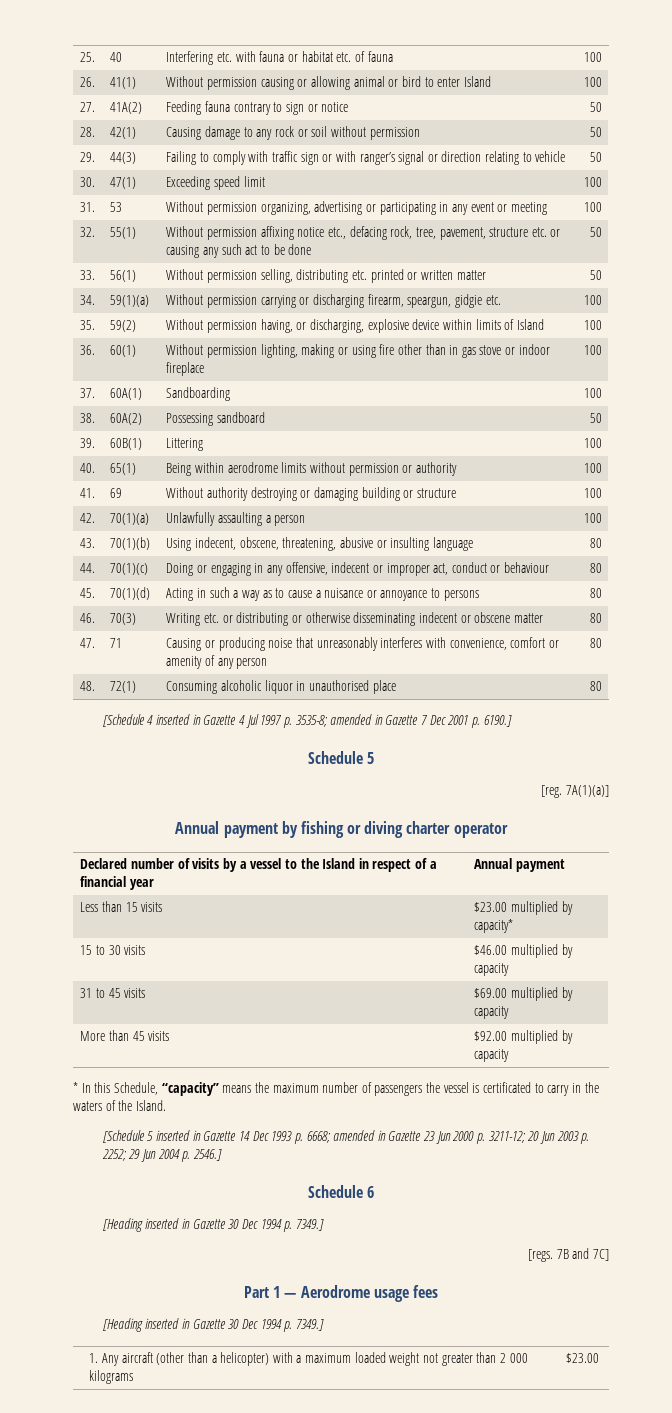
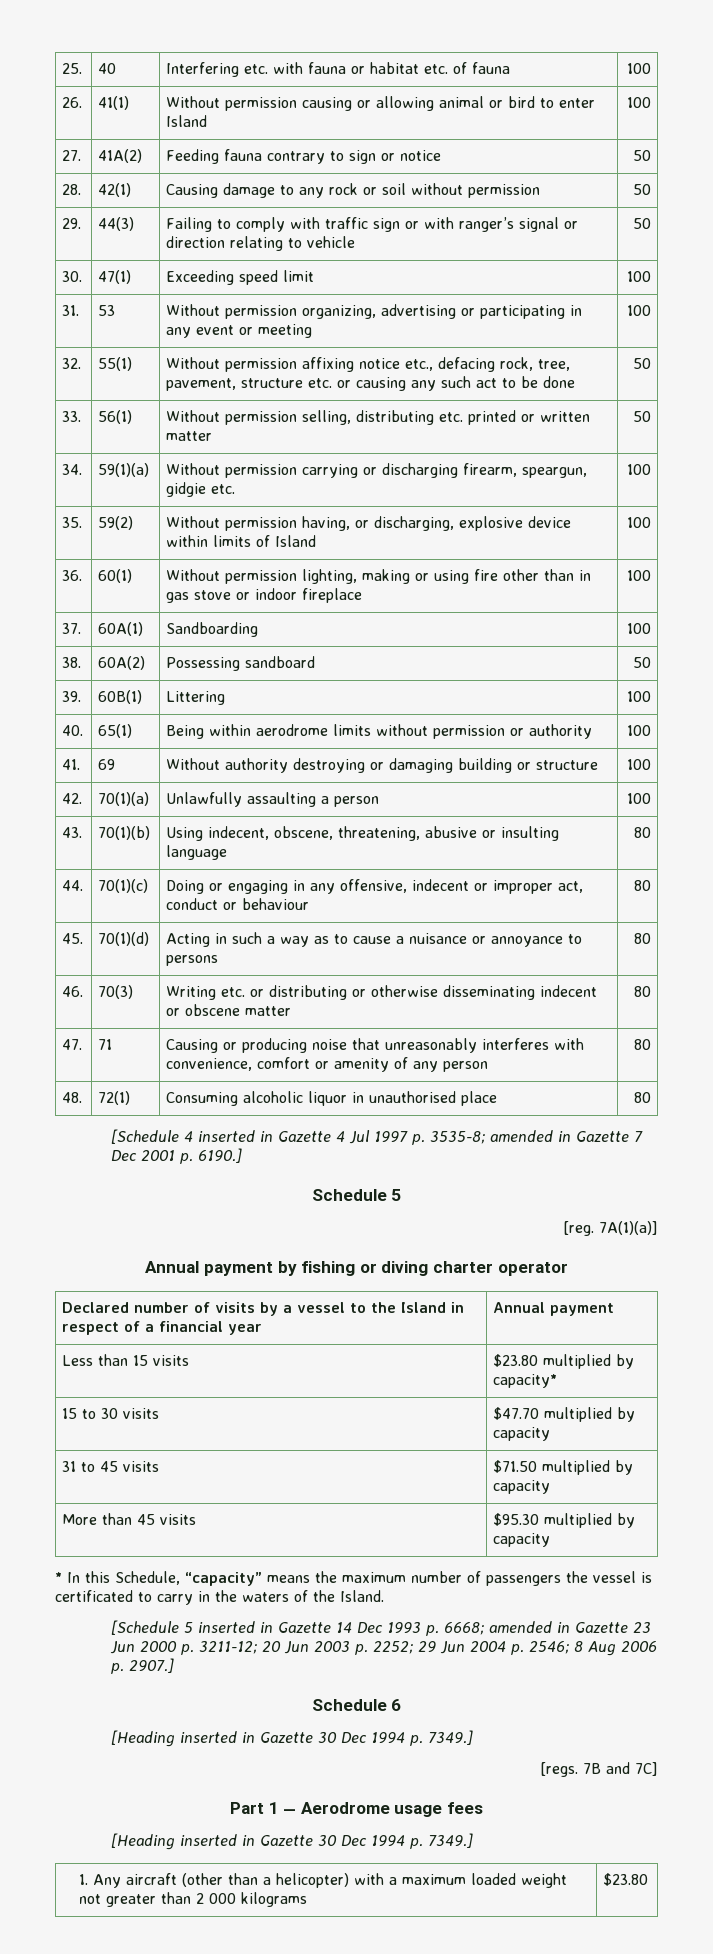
[474,902,508,912] $23.00 -> [493,1354,539,1367] $23.80
[474,945,508,955] $46.00 -> [493,1407,540,1420] $47.70
[474,988,508,998] $69.00 -> [493,1460,538,1473] $71.50
[474,1031,508,1041] $92.00 -> [493,1513,540,1526] $95.30
[192,1149,222,1161] 2546.] -> [528,1641,657,1656] [110,1658,174,1674] 2546; 8 Aug 2006 p. 2907.]
[566,1353,600,1363] $23.00 -> [603,1873,649,1886] $23.80

